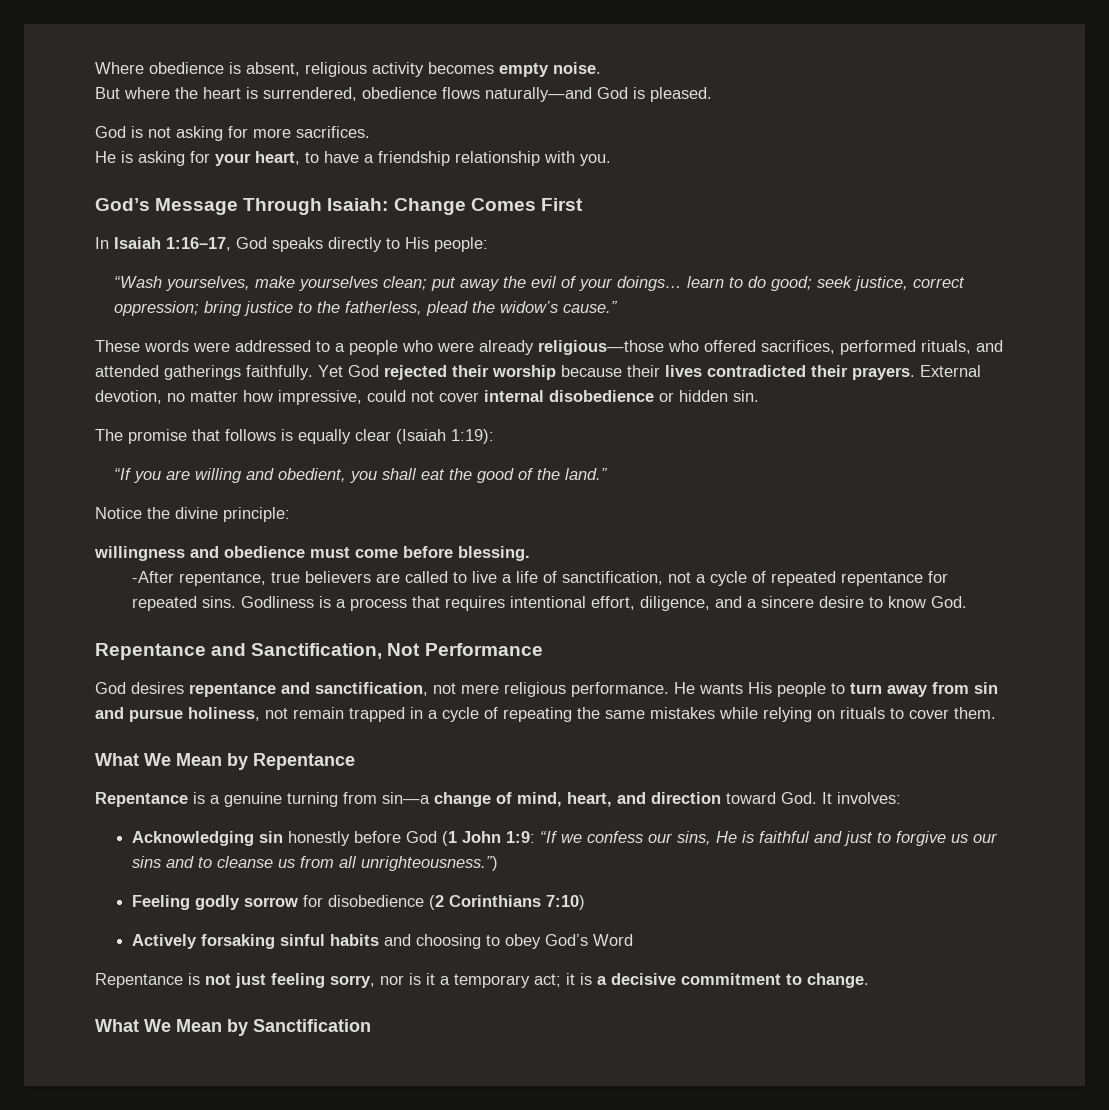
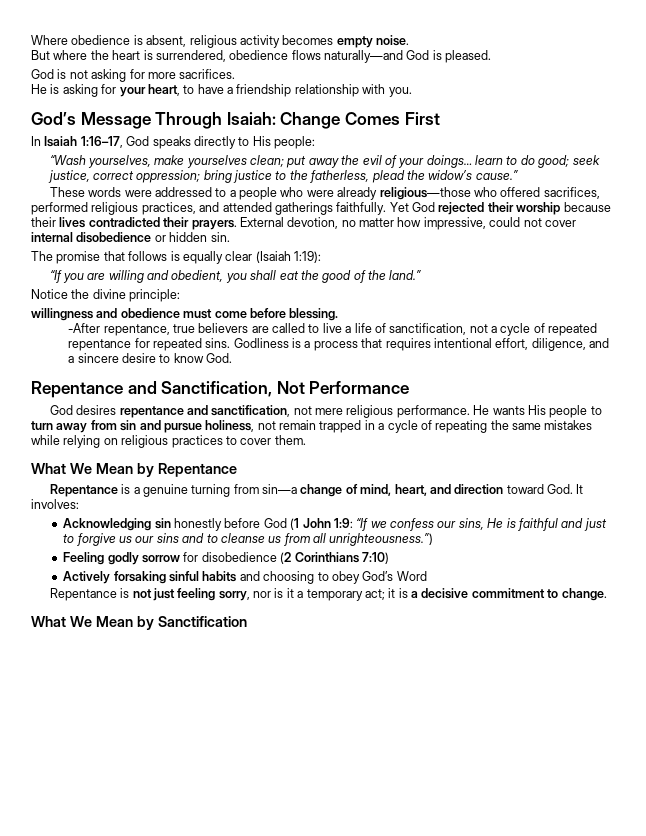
[921,340,971,354] rituals, -> [91,202,196,215] religious practices,
[840,707,885,719] rituals -> [121,435,223,448] religious practices

